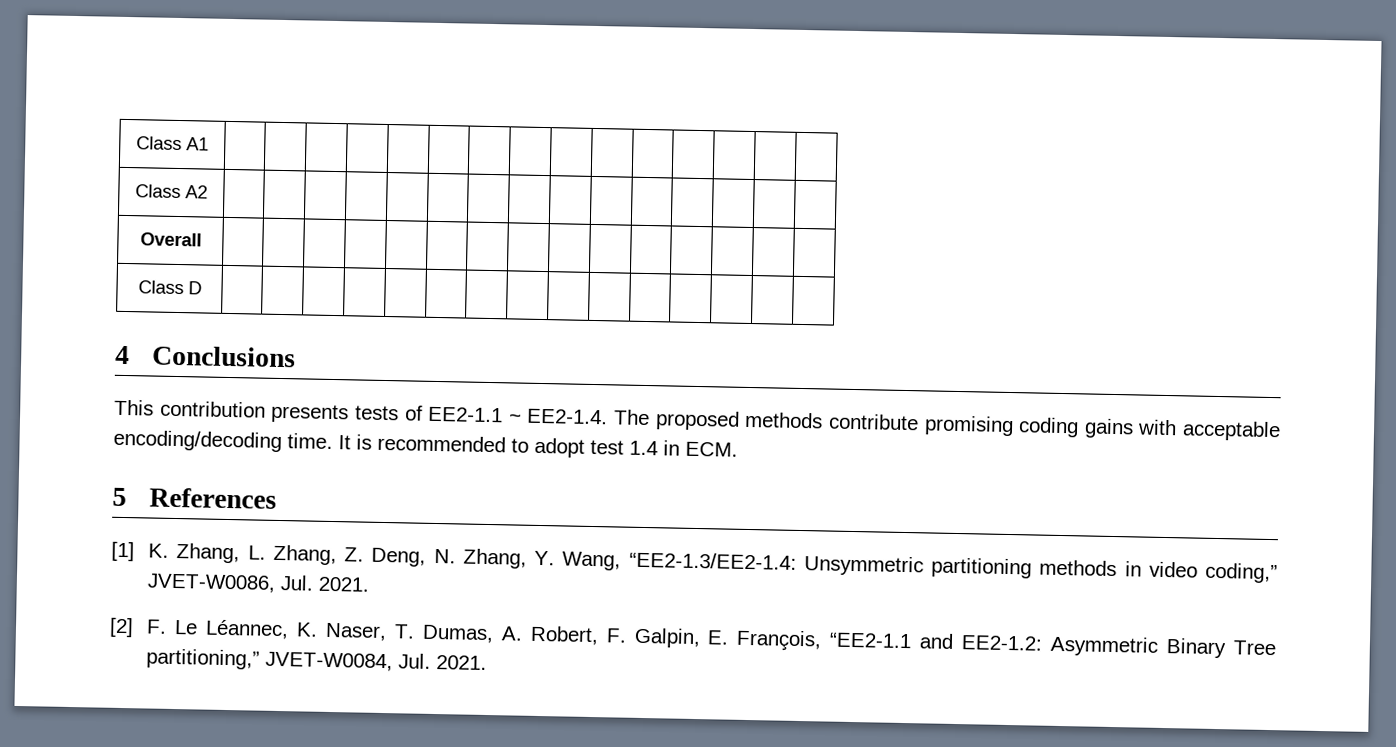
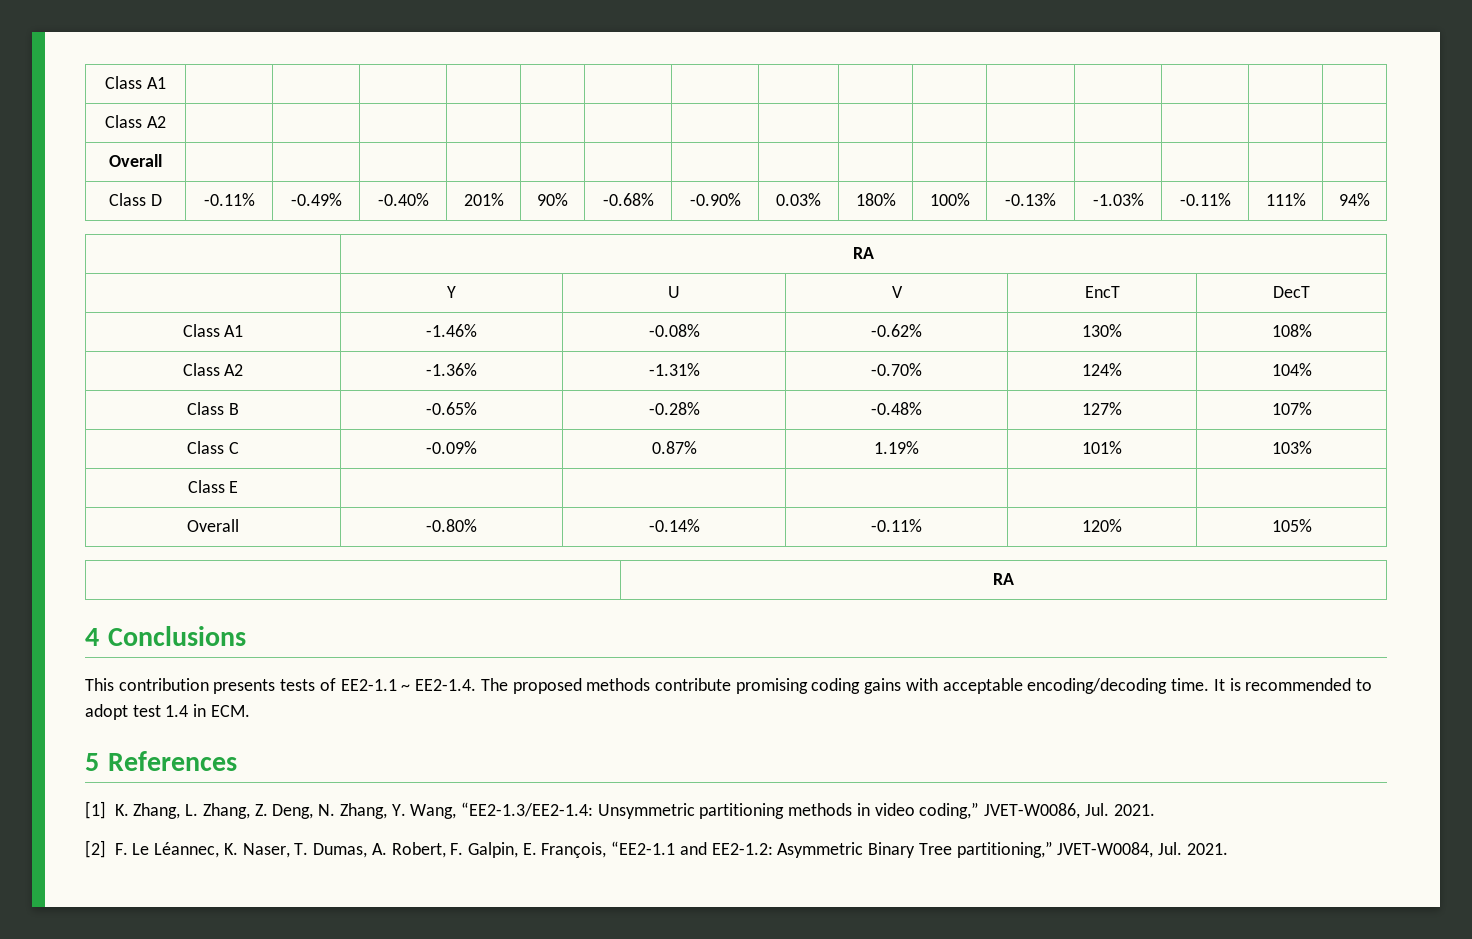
(202, 288) | | | | | | | | | | | | | | -> [203,193,255,206] [290,193,342,206] [377,193,429,206] [463,193,504,206] [537,193,568,206] [602,193,654,206] [689,193,741,206] [776,193,821,206] [855,193,896,206] [929,193,970,206] [1005,193,1056,206] [1092,193,1144,206] [1179,193,1231,206] [1265,193,1306,206] [1339,193,1370,206] [853,247,874,259] [447,286,456,298] [668,286,680,298] [891,286,903,298] [1084,286,1120,298] [1273,286,1310,298] [182,324,244,337] [426,324,477,337] [648,324,700,337] [871,324,922,337] [1082,324,1122,337] [1271,324,1312,337] [182,363,244,376] [426,363,477,376] [648,363,700,376] [871,363,922,376] [1082,363,1122,376] [1271,363,1312,376] [187,402,239,415] [426,402,477,415] [648,402,700,415] [871,402,922,415] [1082,402,1122,415] [1271,402,1312,415] [187,441,239,454] [426,441,477,454] [651,441,697,454] [874,441,919,454] [1082,441,1122,454] [1271,441,1312,454] [187,480,239,493] [187,519,239,532] [426,519,477,532] [648,519,700,532] [871,519,922,532] [1082,519,1122,532] [1271,519,1312,532] [993,573,1014,585] -0.11% | -0.49% | -0.40% | 201% | 90% | -0.68% | -0.90% | 0.03% | 180% | 100% | -0.13% | -1.03% | -0.11% | 111% | 94% // | RA // | Y | U | V | EncT | DecT // Class A1 | -1.46% | -0.08% | -0.62% | 130% | 108% // Class A2 | -1.36% | -1.31% | -0.70% | 124% | 104% // Class B | -0.65% | -0.28% | -0.48% | 127% | 107% // Class C | -0.09% | 0.87% | 1.19% | 101% | 103% // Class E | | | | | // Overall | -0.80% | -0.14% | -0.11% | 120% | 105% // | RA

